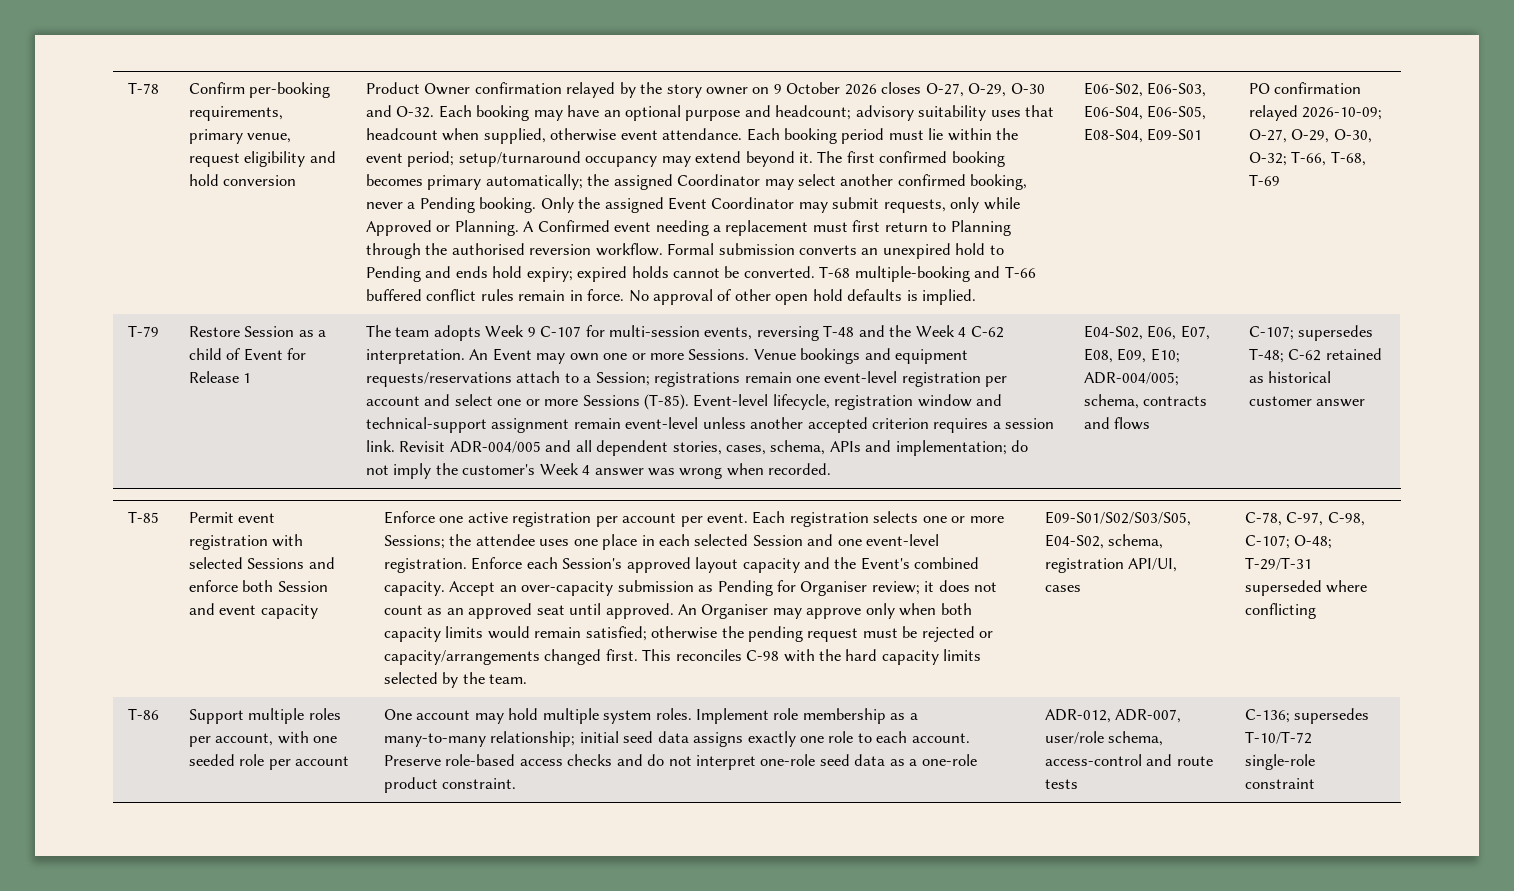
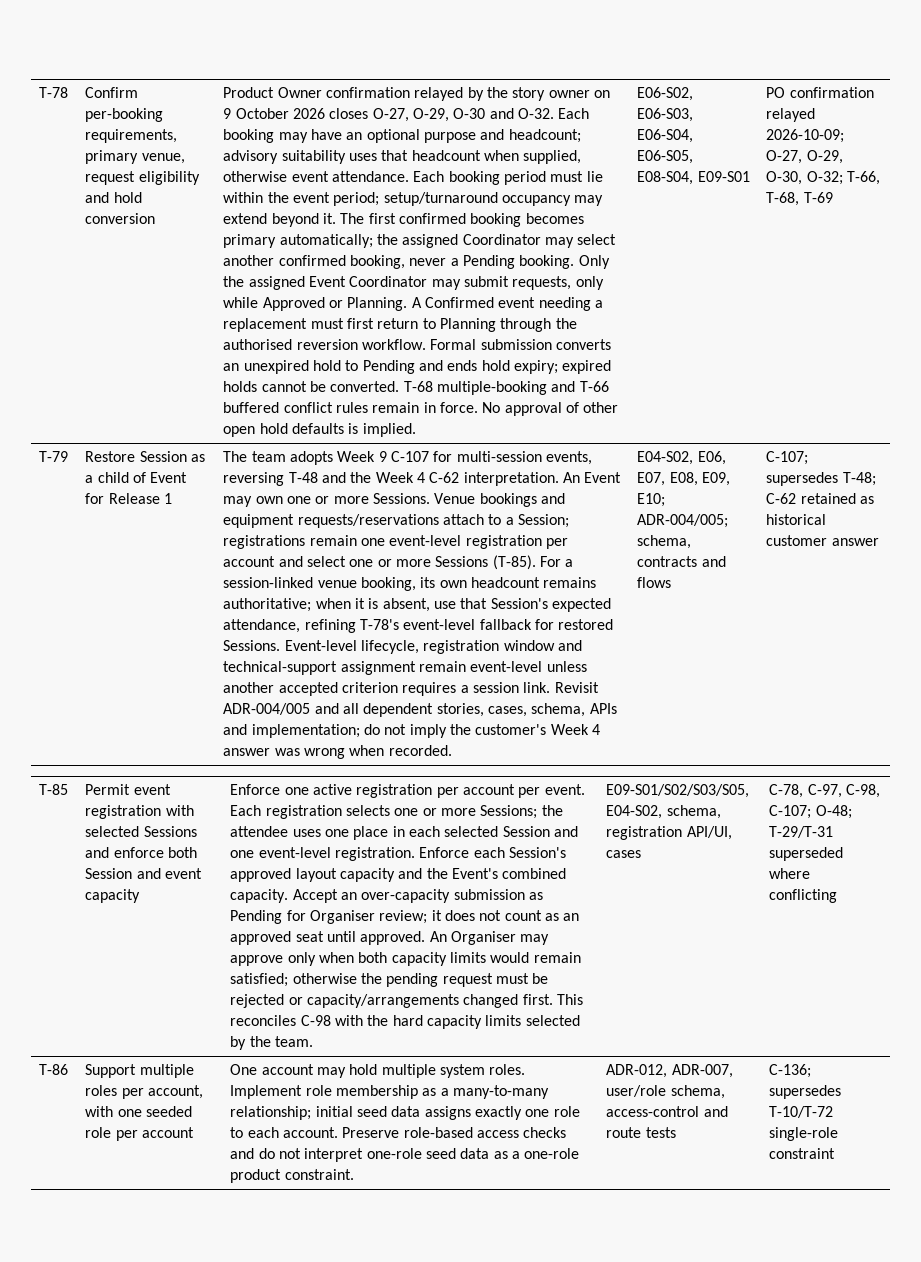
(689, 402) none -> [539,556,574,567] [223,577,597,591] [223,598,611,612] [223,619,614,633] [223,640,281,651] For a session-linked venue booking, its own headcount remains authoritative; when it is absent, use that Session's expected attendance, refining T-78's event-level fallback for restored Sessions.

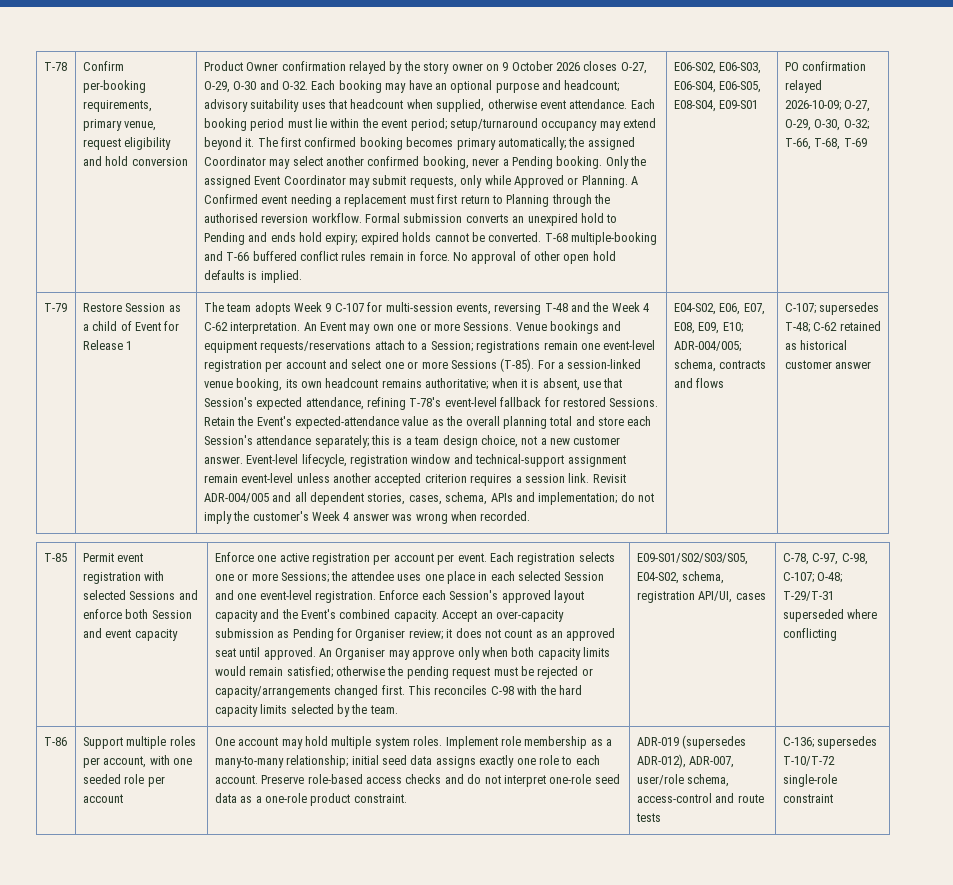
(281, 645) none -> [203,416,652,429] [203,435,621,448] [203,456,243,464] Retain the Event's expected-attendance value as the overall planning total and store each Session's attendance separately; this is a team design choice, not a new customer answer.
[606,1064,668,1078] ADR-012, -> [636,735,747,749] [636,754,686,768] ADR-019 (supersedes ADR-012),

